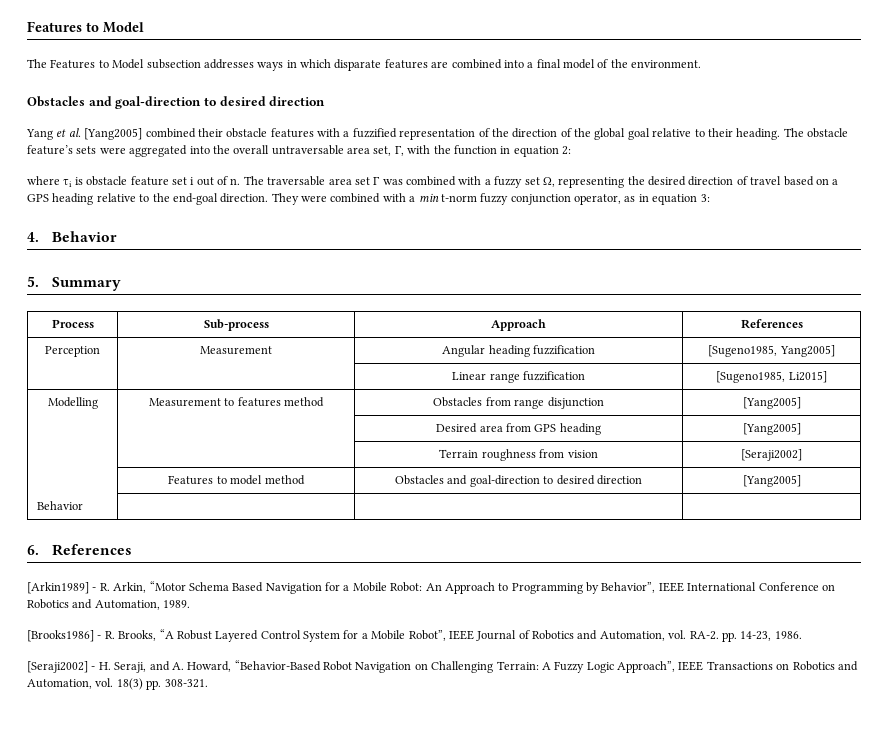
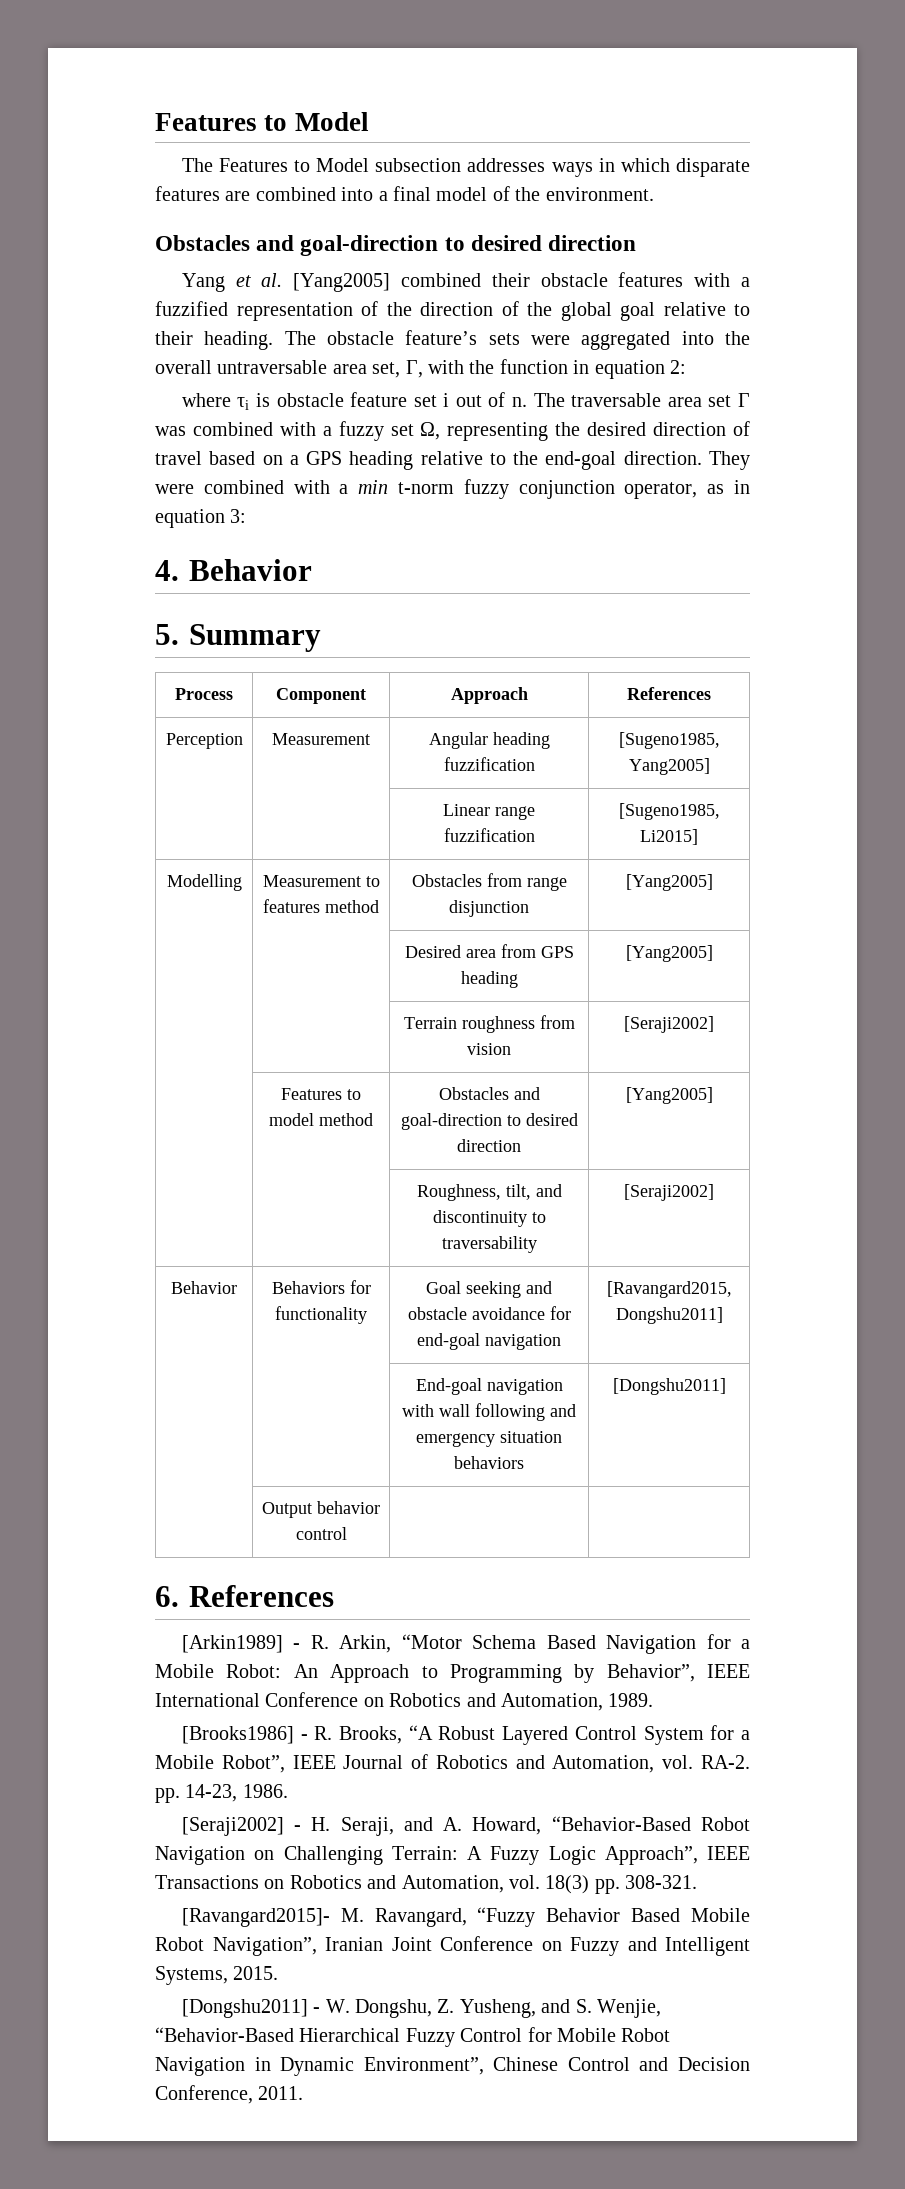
[203,319,269,331] Sub-process -> [276,688,366,704] Component
[36,501,83,510] Behavior | -> [416,1184,562,1201] [432,1210,546,1227] [441,1236,537,1253] [624,1184,714,1201] [171,1281,237,1294] [271,1280,371,1294] [275,1306,367,1324] [426,1281,552,1298] [407,1306,571,1320] [417,1333,561,1350] [606,1281,732,1298] [615,1307,723,1324] [415,1378,563,1395] [402,1403,576,1421] [416,1431,562,1447] [454,1456,524,1469] [612,1378,726,1395] [262,1501,380,1518] [295,1527,347,1540] | | Roughness, tilt, and discontinuity to traversability | [Seraji2002] // Behavior | Behaviors for functionality | Goal seeking and obstacle avoidance for end-goal navigation | [Ravangard2015, Dongshu2011] // | | End-goal navigation with wall following and emergency situation behaviors | [Dongshu2011] // | Output behavior control
(208, 683) none -> [181,1907,751,1927] [155,1936,750,1956] [155,1966,279,1985] [181,1999,661,2018] [155,2027,671,2047] [155,2057,750,2076] [155,2085,304,2104] // [Ravangard2015]- M. Ravangard, “Fuzzy Behavior Based Mobile Robot Navigation”, Iranian Joint Conference on Fuzzy and Intelligent Systems, 2015. // [Dongshu2011] - W. Dongshu, Z. Yusheng, and S. Wenjie, “Behavior-Based Hierarchical Fuzzy Control for Mobile Robot Navigation in Dynamic Environment”, Chinese Control and Decision Conference, 2011.

